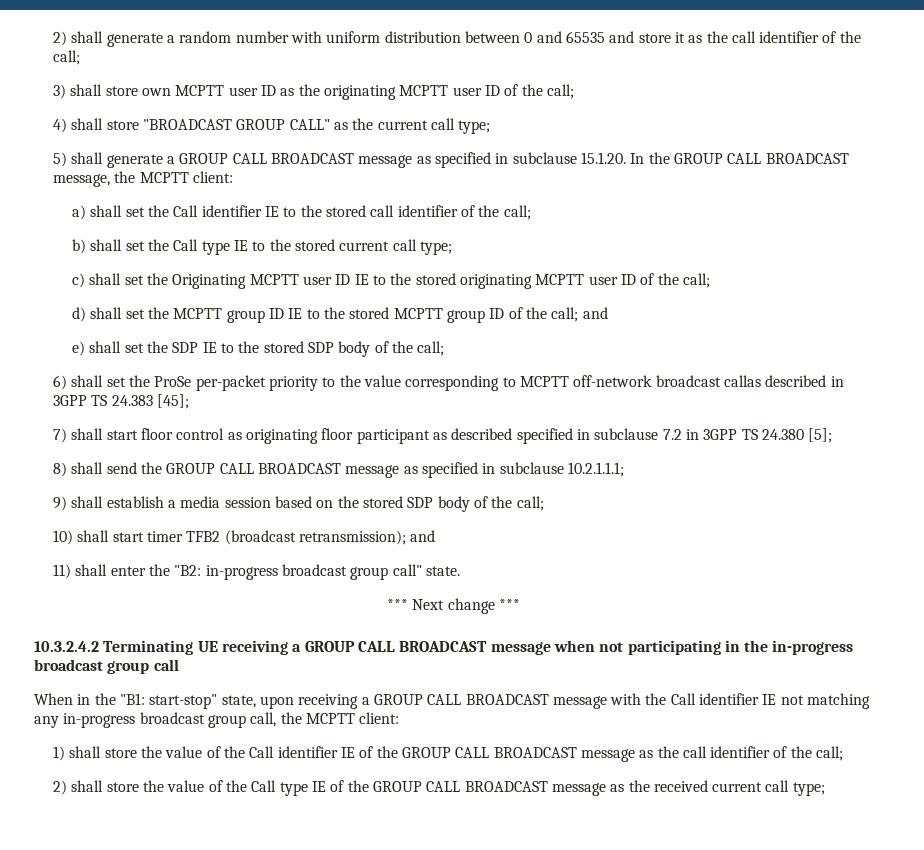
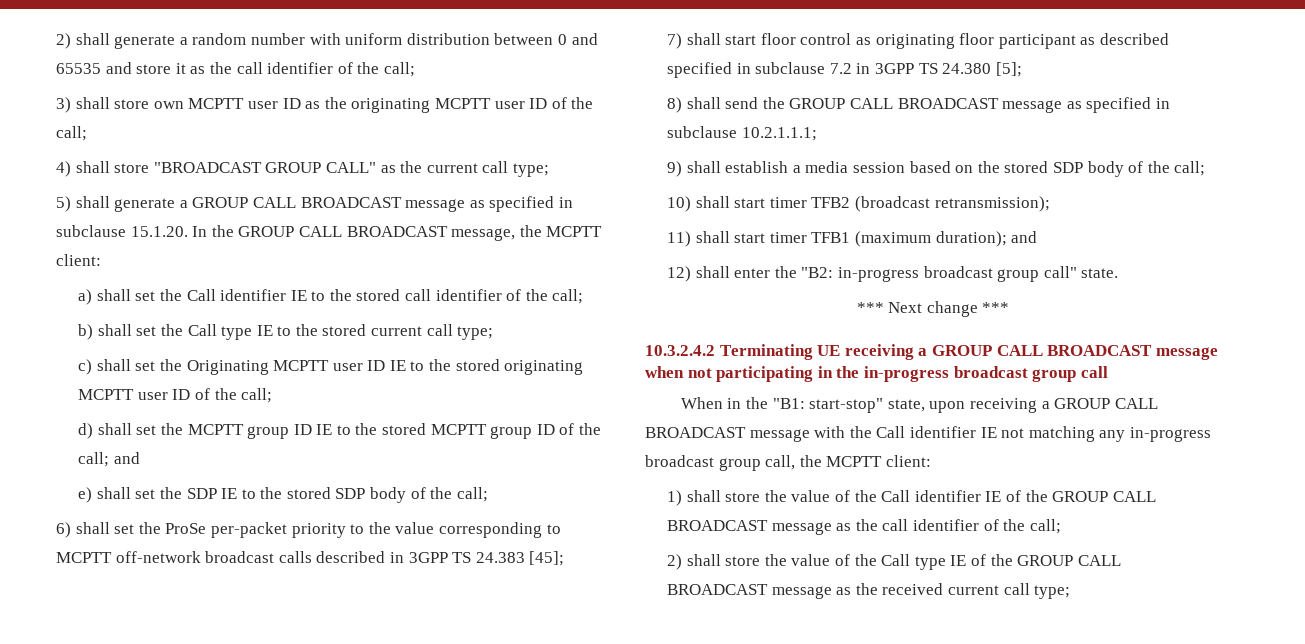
[723,375,761,387] callas -> [278,551,312,563] calls
[410,530,436,542] [53,564,72,579] and // 11) -> [667,231,1038,247] [667,266,692,282] // 11) shall start timer TFB1 (maximum duration); and // 12)

